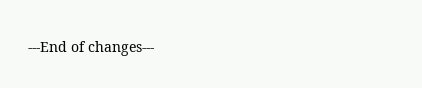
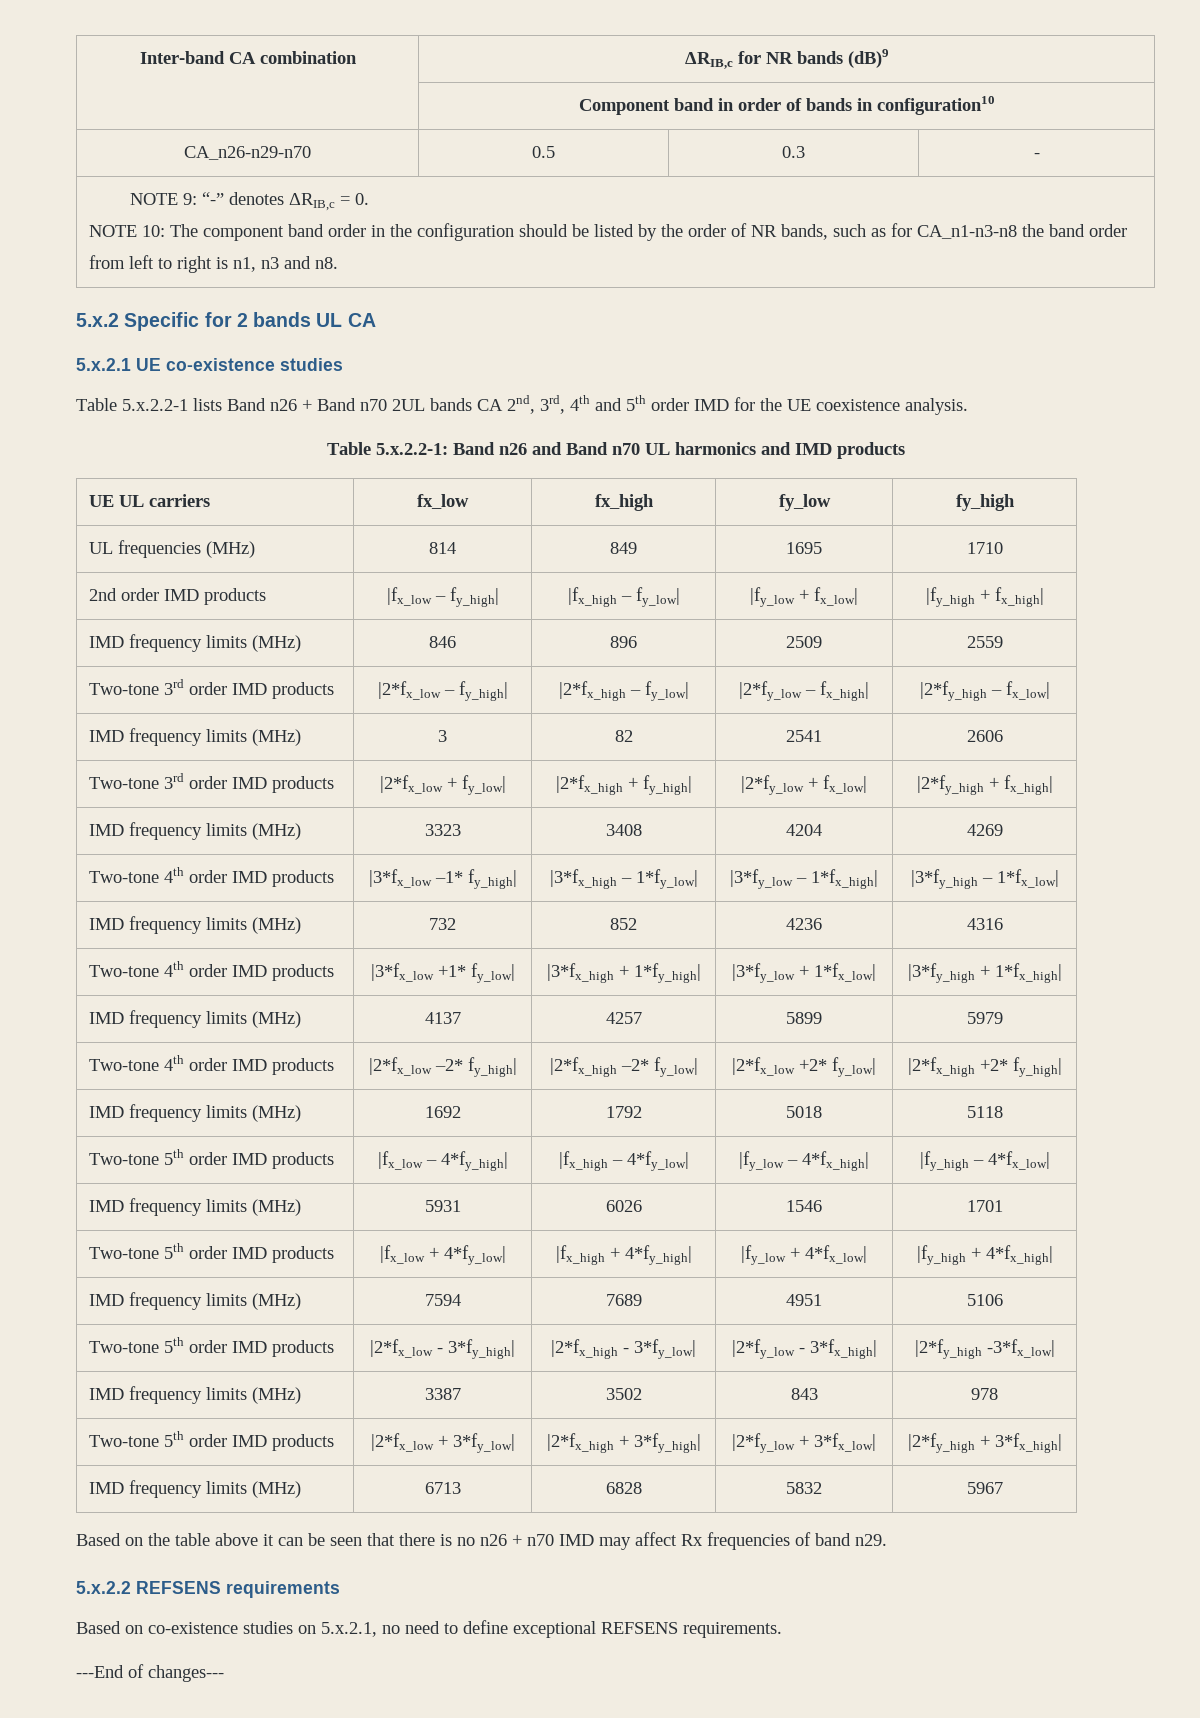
(28, 46) none -> [139,51,357,64] [684,49,889,69] [578,96,995,115] [184,146,311,160] [532,146,555,158] [782,146,805,158] [1033,153,1040,158] [130,192,370,211] [88,223,1127,241] [88,255,338,273] [76,312,376,331] [76,358,343,371] [76,395,968,415] [326,442,905,459] [88,494,210,507] [417,494,469,509] [594,494,654,511] [778,494,831,511] [955,494,1015,511] [88,540,255,558] [429,542,456,554] [610,542,637,554] [786,542,822,554] [966,542,1003,554] [88,588,266,605] [386,587,499,607] [567,587,680,607] [750,587,858,607] [925,587,1044,607] [88,634,301,652] [429,636,456,648] [610,636,637,648] [786,636,822,648] [966,636,1003,648] [88,679,334,699] [377,681,508,701] [558,681,689,701] [739,681,869,701] [919,681,1050,701] [88,728,301,746] [438,730,447,742] [614,730,633,742] [786,730,822,742] [966,730,1003,742] [88,773,334,793] [379,775,506,795] [555,775,692,795] [741,775,867,795] [916,775,1053,795] [88,822,301,840] [424,824,461,836] [605,824,642,836] [786,824,822,836] [966,824,1003,836] [88,867,334,887] [368,869,517,889] [549,869,698,889] [730,869,878,889] [910,869,1059,889] [88,916,301,934] [429,918,456,930] [610,918,637,930] [786,918,822,930] [966,918,1003,930] [88,961,334,981] [370,963,515,983] [546,963,701,983] [732,963,876,983] [907,963,1062,983] [88,1010,301,1028] [424,1012,461,1024] [605,1012,642,1024] [786,1012,822,1024] [966,1012,1003,1024] [88,1055,334,1075] [368,1057,517,1077] [549,1057,698,1077] [732,1057,876,1077] [907,1057,1062,1077] [88,1104,301,1122] [424,1106,461,1118] [605,1106,642,1118] [786,1106,822,1118] [966,1106,1003,1118] [88,1149,334,1169] [377,1151,508,1171] [558,1151,689,1171] [739,1151,869,1171] [919,1151,1050,1171] [88,1198,301,1216] [424,1200,461,1212] [605,1200,642,1212] [786,1200,822,1212] [966,1200,1003,1212] [88,1243,334,1263] [379,1245,506,1265] [555,1245,692,1265] [741,1245,867,1265] [916,1245,1053,1265] [88,1292,301,1310] [424,1294,461,1306] [605,1294,642,1306] [786,1294,822,1306] [966,1294,1003,1306] [88,1337,334,1357] [370,1339,515,1359] [551,1339,696,1359] [731,1339,877,1359] [914,1339,1055,1359] [88,1386,301,1404] [424,1388,461,1400] [605,1388,642,1400] [790,1388,818,1400] [971,1388,998,1400] [88,1431,334,1451] [370,1433,515,1453] [546,1433,701,1453] [732,1433,876,1453] [907,1433,1062,1453] [88,1480,301,1498] [424,1482,461,1494] [605,1482,642,1494] [786,1482,822,1494] [966,1482,1003,1494] [76,1532,887,1550] [76,1581,340,1598] [76,1620,782,1638] Inter-band CA combination | ΔRIB,c for NR bands (dB)9 // | Component band in order of bands in configuration10 // CA_n26-n29-n70 | 0.5 | 0.3 | - // NOTE 9: “-” denotes ΔRIB,c = 0. // NOTE 10: The component band order in the configuration should be listed by the order of NR bands, such as for CA_n1-n3-n8 the band order from left to right is n1, n3 and n8. // 5.x.2 Specific for 2 bands UL CA // 5.x.2.1 UE co-existence studies // Table 5.x.2.2-1 lists Band n26 + Band n70 2UL bands CA 2nd, 3rd, 4th and 5th order IMD for the UE coexistence analysis. // Table 5.x.2.2-1: Band n26 and Band n70 UL harmonics and IMD products // UE UL carriers | fx_low | fx_high | fy_low | fy_high // UL frequencies (MHz) | 814 | 849 | 1695 | 1710 // 2nd order IMD products | |fx_low – fy_high| | |fx_high – fy_low| | |fy_low + fx_low| | |fy_high + fx_high| // IMD frequency limits (MHz) | 846 | 896 | 2509 | 2559 // Two-tone 3rd order IMD products | |2*fx_low – fy_high| | |2*fx_high – fy_low| | |2*fy_low – fx_high| | |2*fy_high – fx_low| // IMD frequency limits (MHz) | 3 | 82 | 2541 | 2606 // Two-tone 3rd order IMD products | |2*fx_low + fy_low| | |2*fx_high + fy_high| | |2*fy_low + fx_low| | |2*fy_high + fx_high| // IMD frequency limits (MHz) | 3323 | 3408 | 4204 | 4269 // Two-tone 4th order IMD products | |3*fx_low –1* fy_high| | |3*fx_high – 1*fy_low| | |3*fy_low – 1*fx_high| | |3*fy_high – 1*fx_low| // IMD frequency limits (MHz) | 732 | 852 | 4236 | 4316 // Two-tone 4th order IMD products | |3*fx_low +1* fy_low| | |3*fx_high + 1*fy_high| | |3*fy_low + 1*fx_low| | |3*fy_high + 1*fx_high| // IMD frequency limits (MHz) | 4137 | 4257 | 5899 | 5979 // Two-tone 4th order IMD products | |2*fx_low –2* fy_high| | |2*fx_high –2* fy_low| | |2*fx_low +2* fy_low| | |2*fx_high +2* fy_high| // IMD frequency limits (MHz) | 1692 | 1792 | 5018 | 5118 // Two-tone 5th order IMD products | |fx_low – 4*fy_high| | |fx_high – 4*fy_low| | |fy_low – 4*fx_high| | |fy_high – 4*fx_low| // IMD frequency limits (MHz) | 5931 | 6026 | 1546 | 1701 // Two-tone 5th order IMD products | |fx_low + 4*fy_low| | |fx_high + 4*fy_high| | |fy_low + 4*fx_low| | |fy_high + 4*fx_high| // IMD frequency limits (MHz) | 7594 | 7689 | 4951 | 5106 // Two-tone 5th order IMD products | |2*fx_low - 3*fy_high| | |2*fx_high - 3*fy_low| | |2*fy_low - 3*fx_high| | |2*fy_high -3*fx_low| // IMD frequency limits (MHz) | 3387 | 3502 | 843 | 978 // Two-tone 5th order IMD products | |2*fx_low + 3*fy_low| | |2*fx_high + 3*fy_high| | |2*fy_low + 3*fx_low| | |2*fy_high + 3*fx_high| // IMD frequency limits (MHz) | 6713 | 6828 | 5832 | 5967 // Based on the table above it can be seen that there is no n26 + n70 IMD may affect Rx frequencies of band n29. // 5.x.2.2 REFSENS requirements // Based on co-existence studies on 5.x.2.1, no need to define exceptional REFSENS requirements. //

